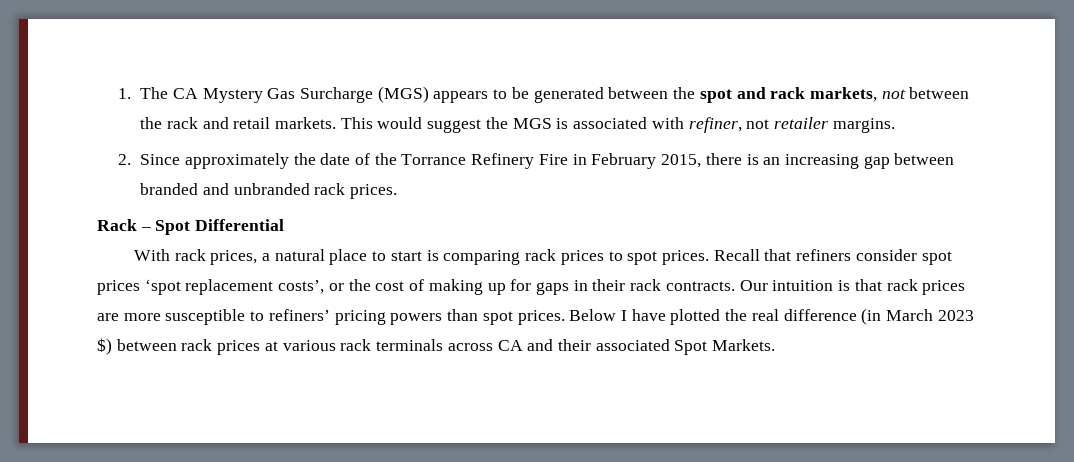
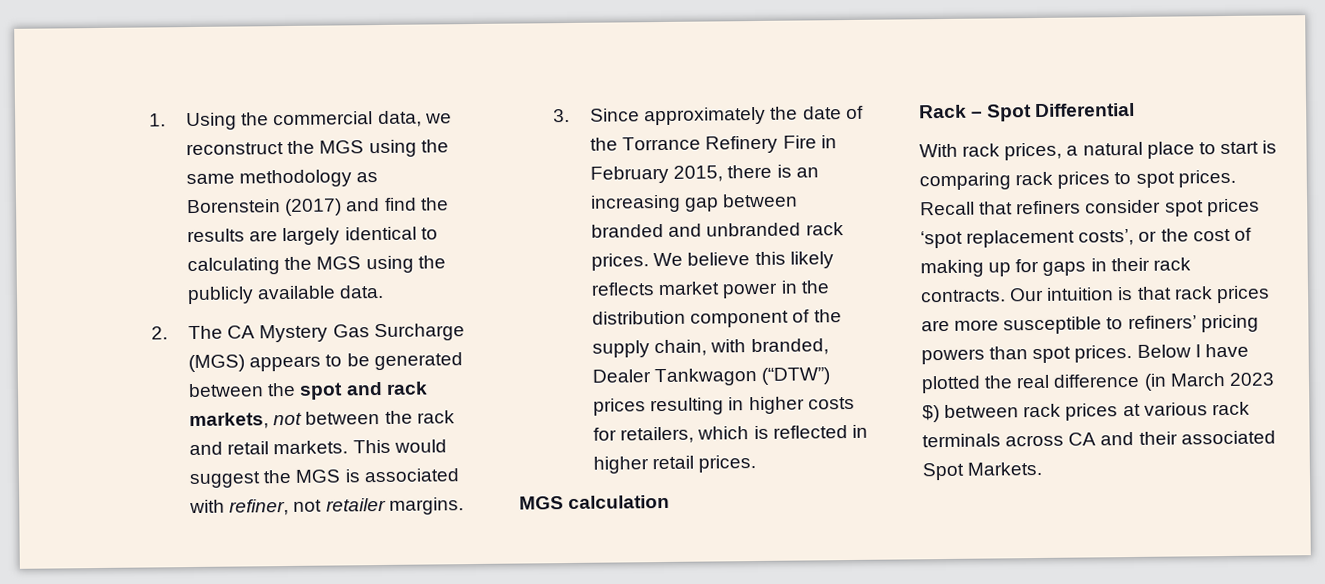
(132, 93) none -> [186,110,452,131] [186,139,449,158] [186,169,379,188] [186,197,449,217] [187,226,438,246] [187,255,446,276] [187,284,385,305] [150,326,168,340] Using the commercial data, we reconstruct the MGS using the same methodology as Borenstein (2017) and find the results are largely identical to calculating the MGS using the publicly available data. // 2.
[118,154,132,165] 2. -> [552,108,570,123] 3.
(398, 191) none -> [653,251,834,269] [591,280,830,299] [592,309,842,328] [592,338,829,358] [592,367,831,387] [593,396,855,416] [593,424,868,444] [593,455,757,474] [519,494,671,510] We believe this likely reflects market power in the distribution component of the supply chain, with branded, Dealer Tankwagon (“DTW”) prices resulting in higher costs for retailers, which is reflected in higher retail prices. // MGS calculation

